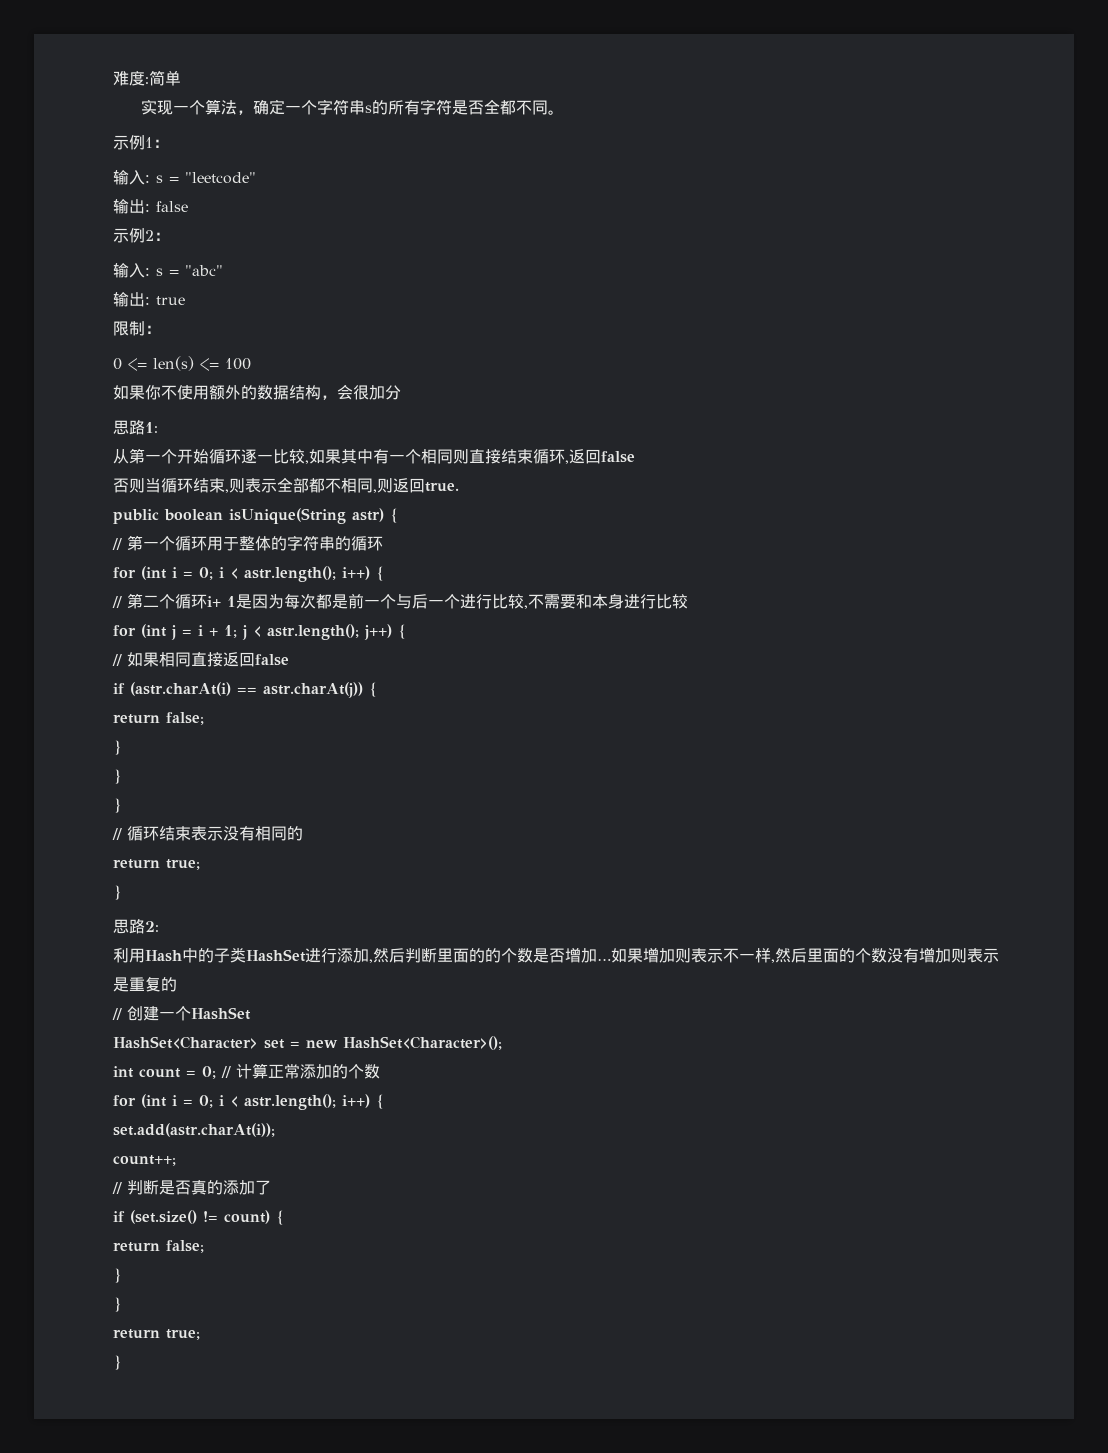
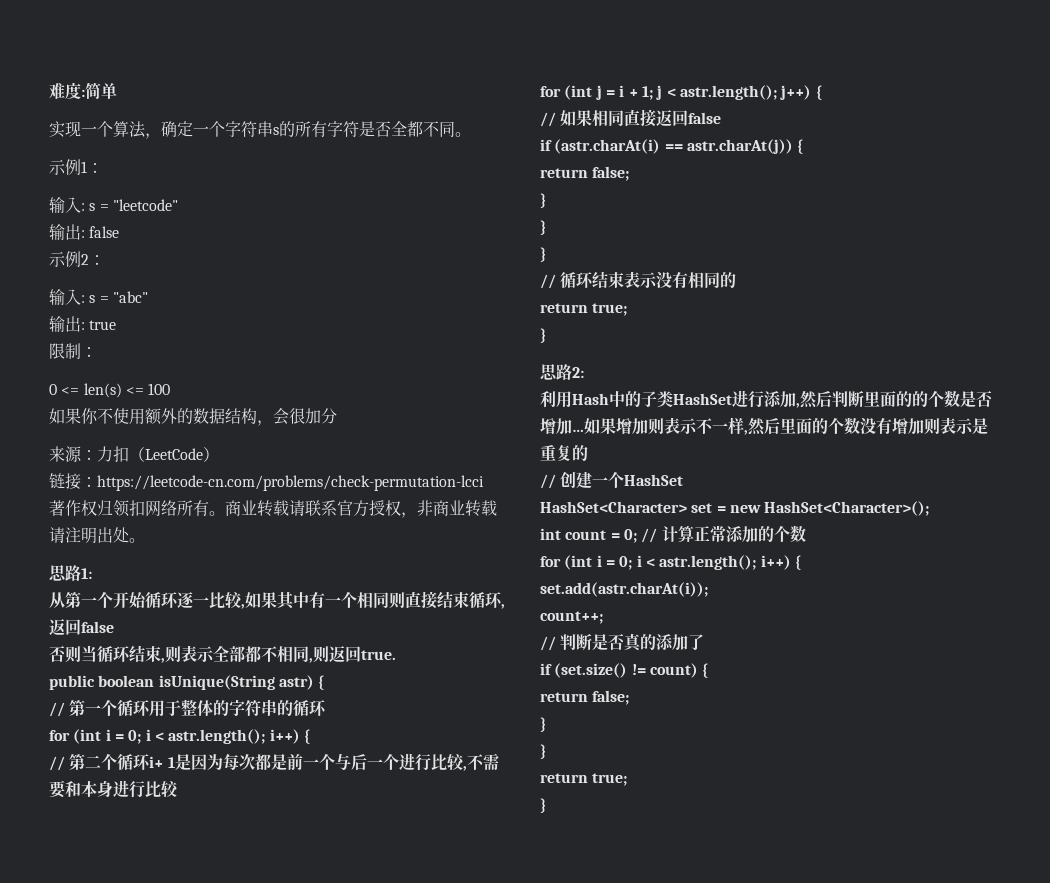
(401, 392) none -> [49,446,219,462] [49,473,484,491] [49,500,497,518] [49,527,145,544] // 来源：力扣（LeetCode） // 链接：https://leetcode-cn.com/problems/check-permutation-lcci // 著作权归领扣网络所有。商业转载请联系官方授权，非商业转载请注明出处。

